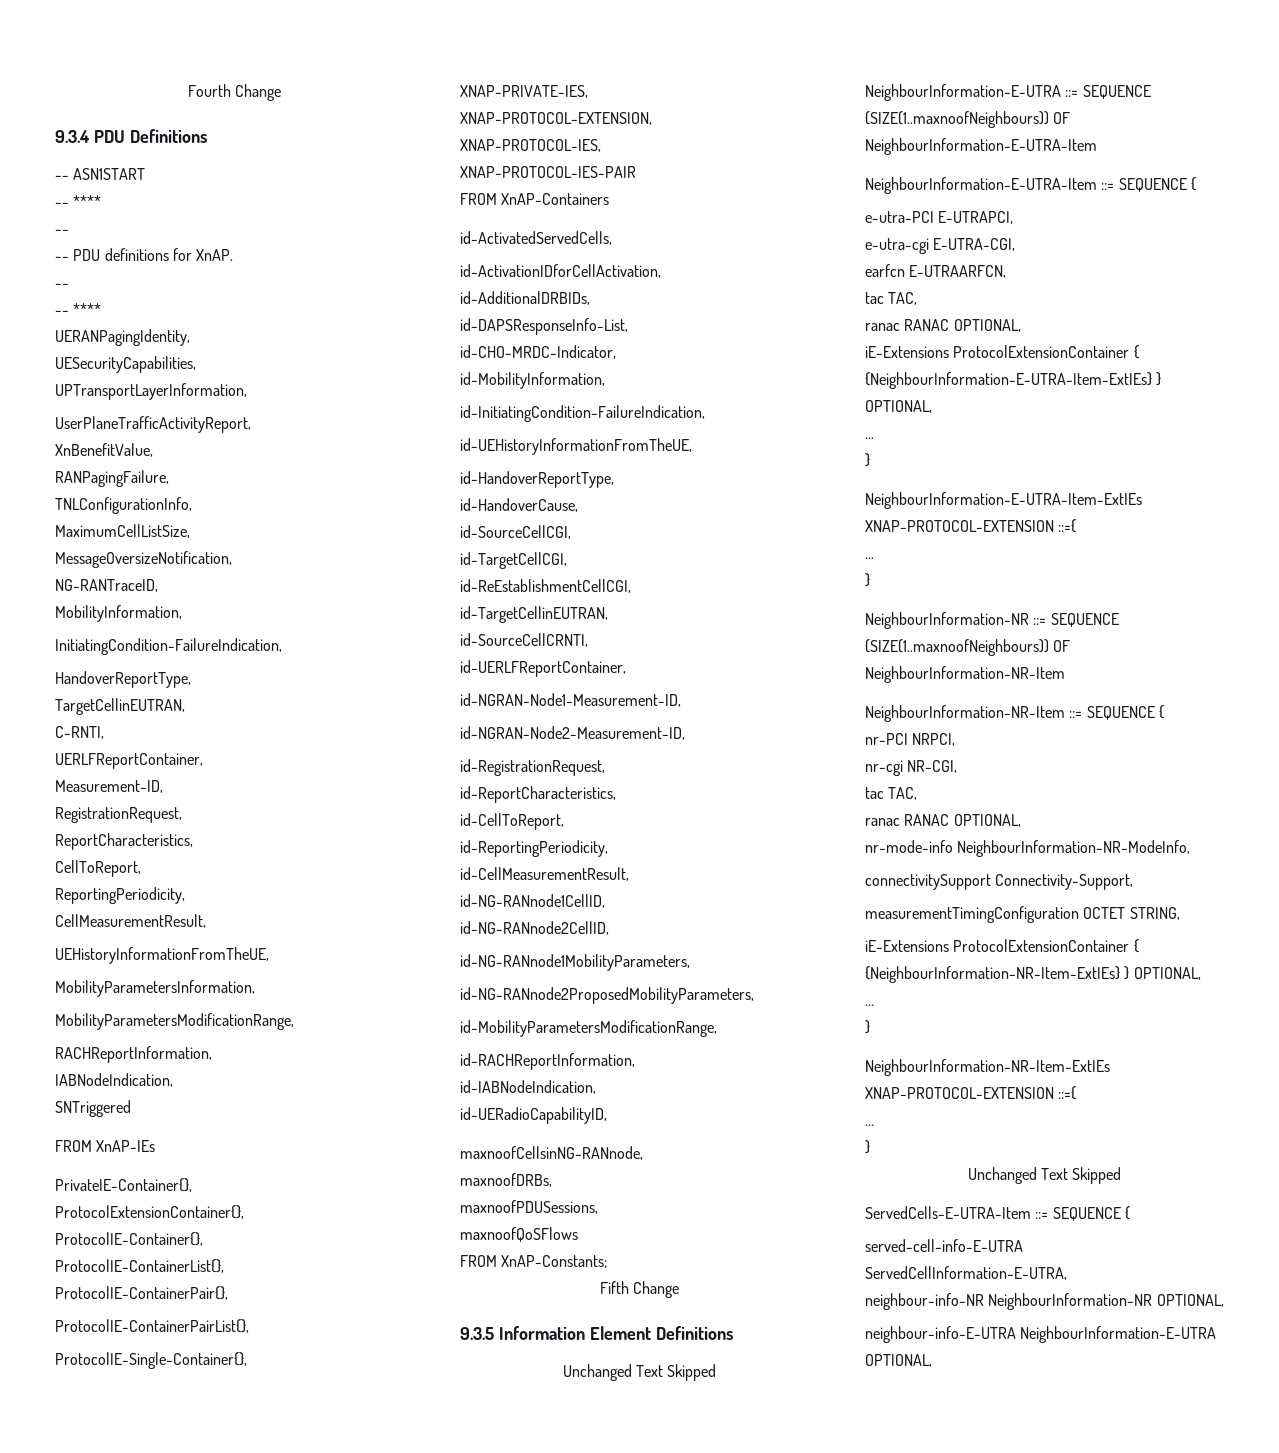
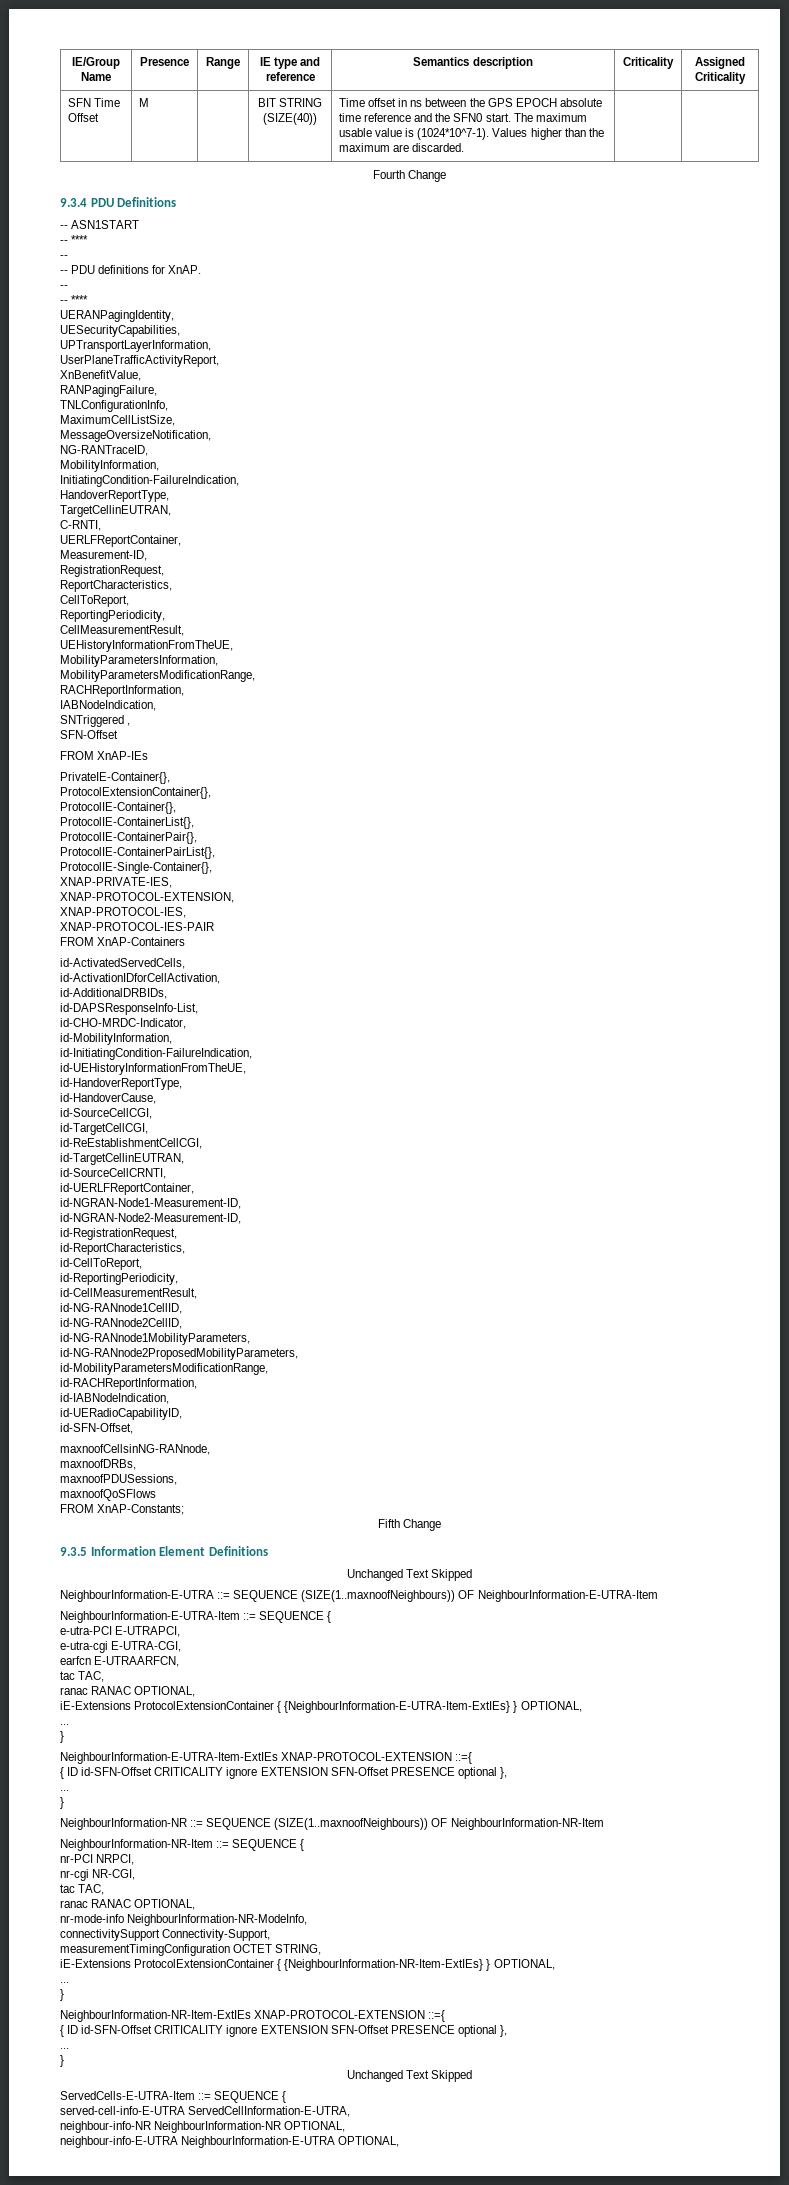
(187, 90) none -> [72,57,120,69] [81,72,111,81] [140,57,189,66] [205,57,240,69] [259,57,321,69] [265,72,315,81] [413,57,533,69] [623,57,674,69] [695,57,745,69] [695,72,746,84] [68,98,121,107] [68,113,100,122] [139,98,150,107] [257,98,323,107] [263,113,317,125] [339,98,602,107] [339,113,587,122] [339,128,604,140] [339,143,465,152] IE/Group Name | Presence | Range | IE type and reference | Semantics description | Criticality | Assigned Criticality // SFN Time Offset | M | | BIT STRING (SIZE(40)) | Time offset in ns between the GPS EPOCH absolute time reference and the SFN0 start. The maximum usable value is (1024*10^7-1). Values higher than the maximum are discarded. | | //
(131, 1108) none -> [127,723,131,726] [60,730,118,739] , // SFN-Offset
(607, 1115) none -> [60,1423,133,1434] // id-SFN-Offset,
(1077, 526) none -> [60,1767,507,1779] // { ID id-SFN-Offset CRITICALITY ignore EXTENSION SFN-Offset PRESENCE optional },
(1077, 1093) none -> [60,2025,507,2037] // { ID id-SFN-Offset CRITICALITY ignore EXTENSION SFN-Offset PRESENCE optional },

